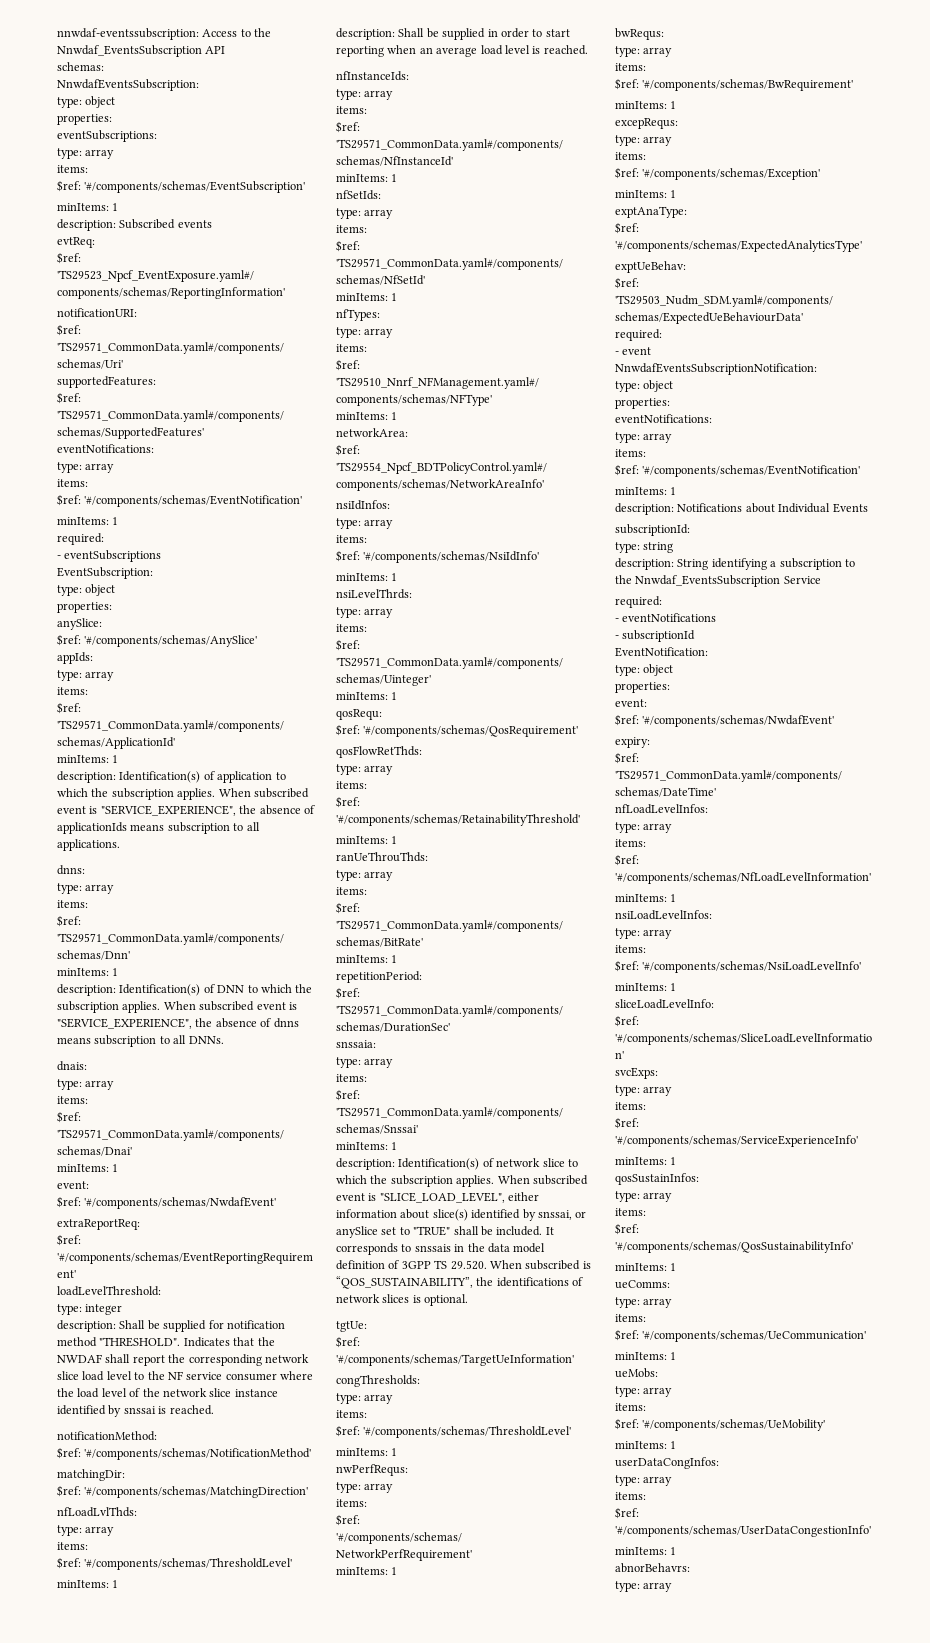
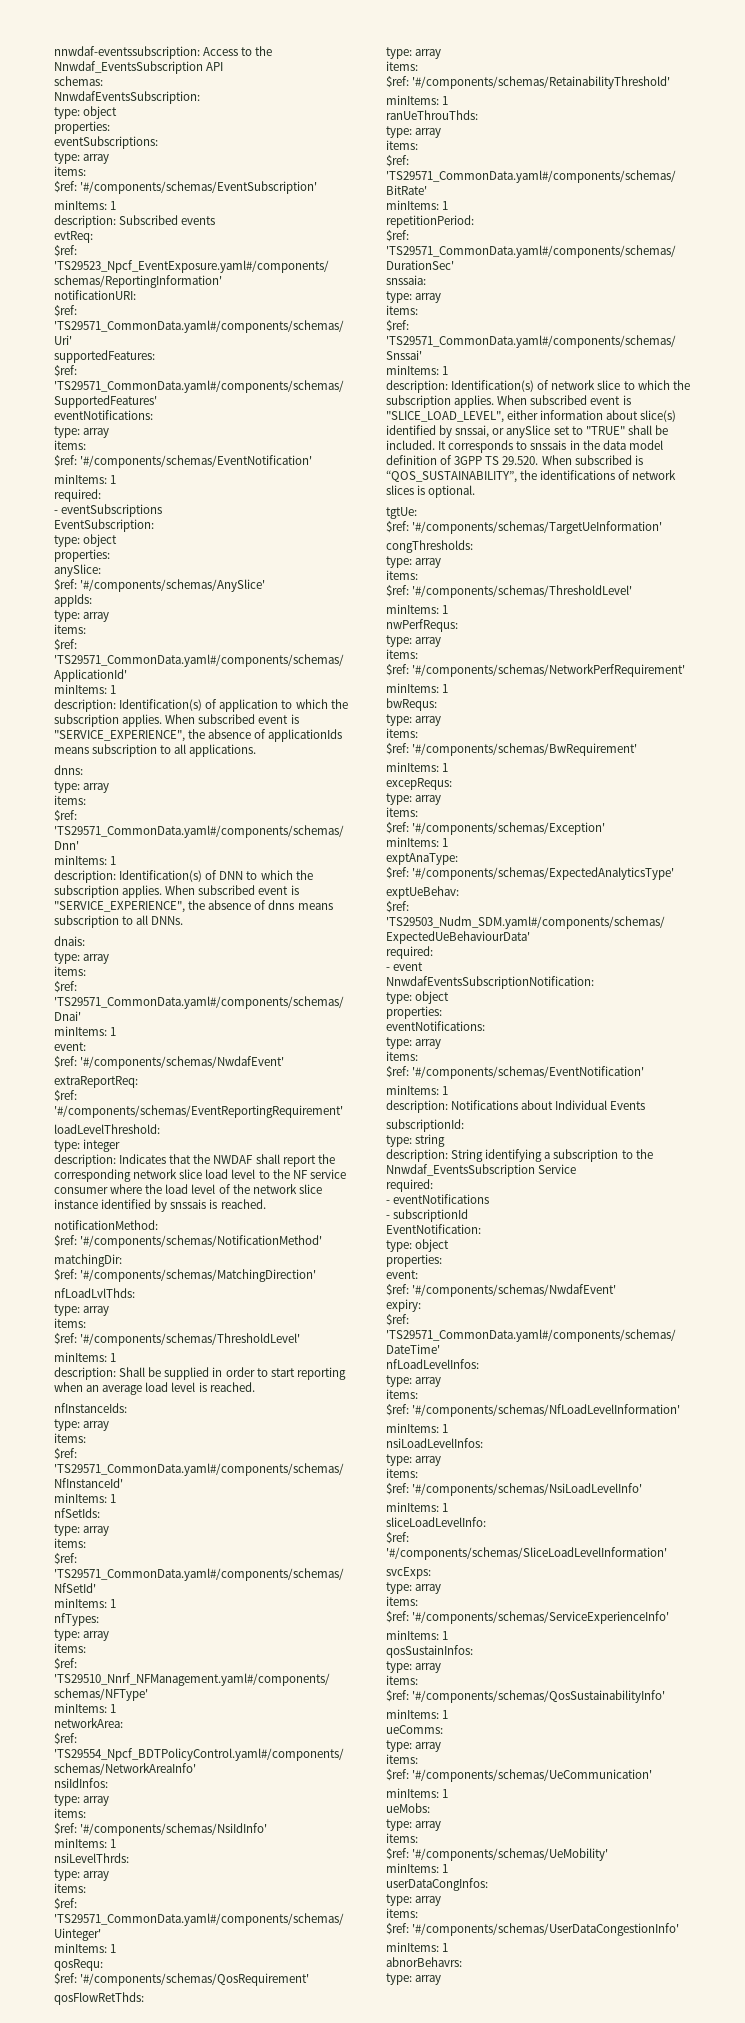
[119,1320,285,1332] [57,1337,181,1347] Shall be supplied for notification method "THRESHOLD". -> (116, 1160) none
[123,1406,156,1414] snssai -> [170,1199,207,1209] snssais

